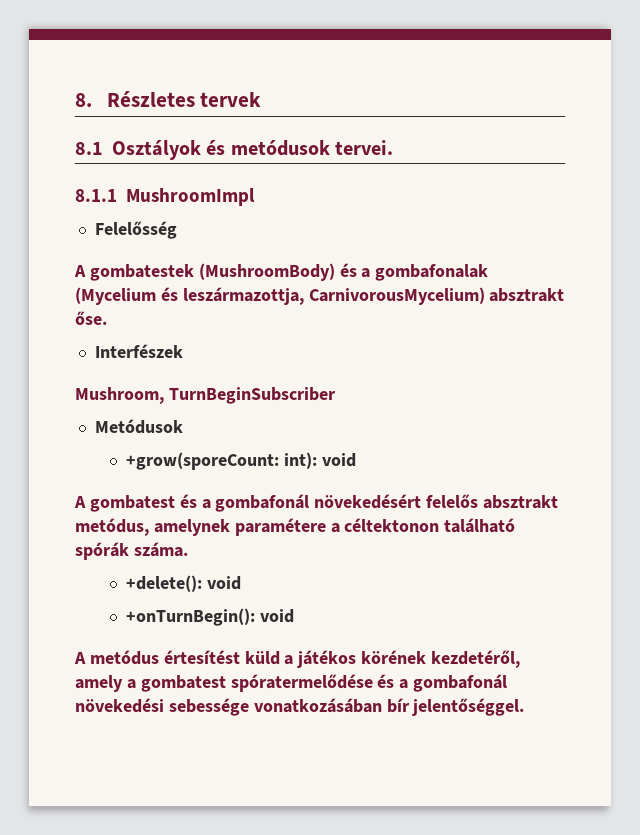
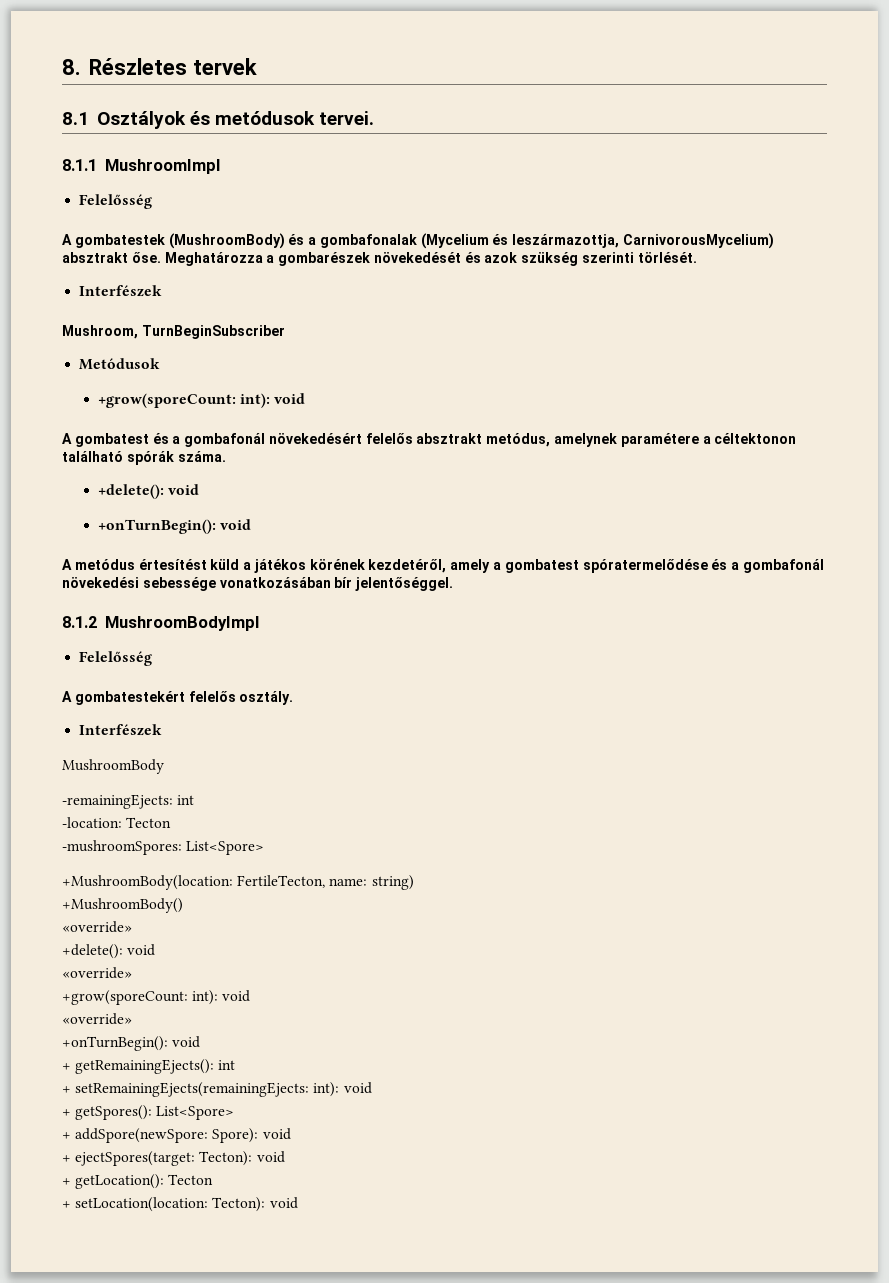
(107, 318) none -> [164,252,697,266] Meghatározza a gombarészek növekedését és azok szükség szerinti törlését.
(525, 707) none -> [62,616,259,631] [79,651,153,666] [62,691,294,705] [79,724,163,736] [62,759,164,774] [62,794,195,809] [62,817,172,828] [62,840,265,855] [62,875,414,890] [62,898,183,913] [62,921,132,933] [62,944,156,959] [62,967,132,979] [62,990,251,1005] [62,1013,132,1025] [62,1036,201,1051] [62,1059,236,1074] [62,1082,372,1097] [62,1105,235,1120] [62,1128,291,1143] [62,1151,285,1166] [62,1174,214,1189] [62,1197,298,1212] // 8.1.2 MushroomBodyImpl // Felelősség // A gombatestekért felelős osztály. // Interfészek // MushroomBody // -remainingEjects: int // -location: Tecton // -mushroomSpores: List<Spore> // +MushroomBody(location: FertileTecton, name: string) // +MushroomBody() // «override» // +delete(): void // «override» // +grow(sporeCount: int): void // «override» // +onTurnBegin(): void // + getRemainingEjects(): int // + setRemainingEjects(remainingEjects: int): void // + getSpores(): List<Spore> // + addSpore(newSpore: Spore): void // + ejectSpores(target: Tecton): void // + getLocation(): Tecton // + setLocation(location: Tecton): void

